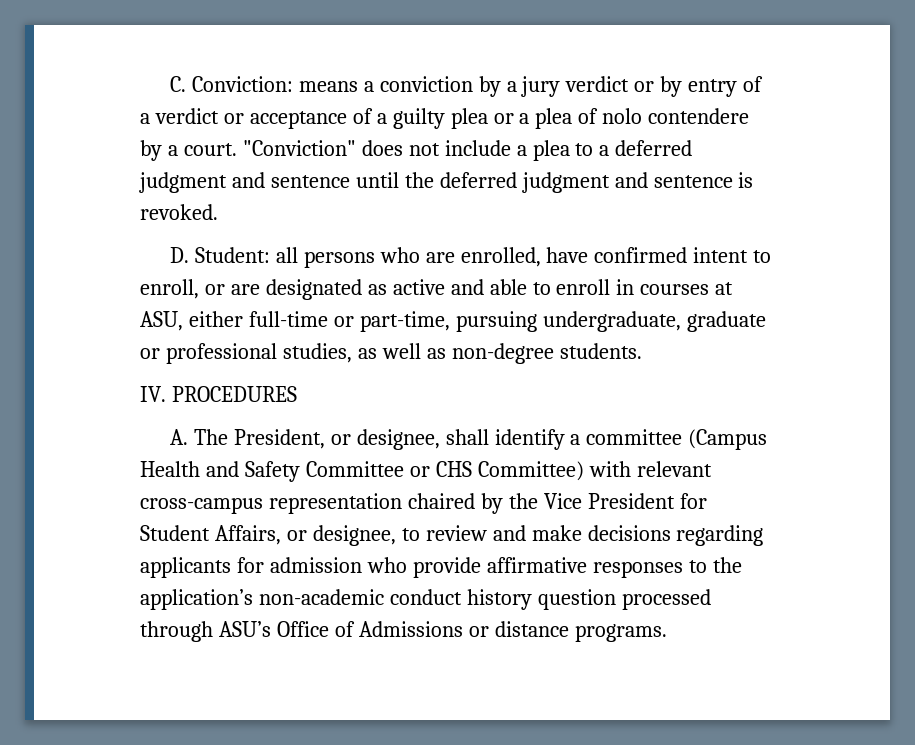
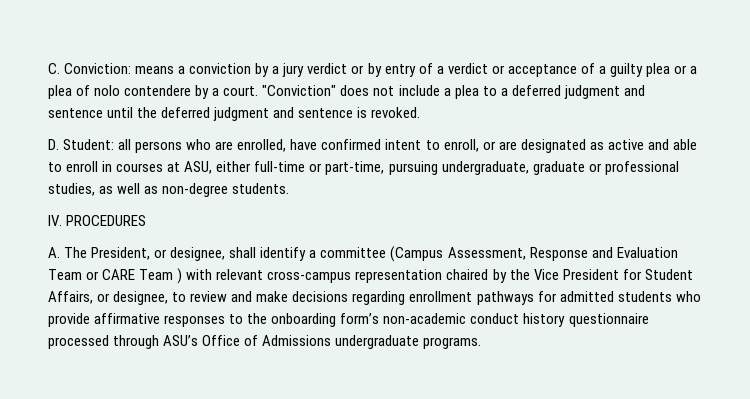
[140,461,584,482] Health and Safety Committee or CHS Committee) -> [447,247,678,261] [48,268,183,284] Assessment, Response and Evaluation Team or CARE Team )
[140,557,362,578] applicants for admission -> [409,291,672,305] enrollment pathways for admitted students
[140,589,253,610] application’s -> [271,313,380,327] onboarding form’s
[537,589,616,610] question -> [568,313,649,327] questionnaire
[468,621,569,637] or distance -> [335,335,420,349] undergraduate

